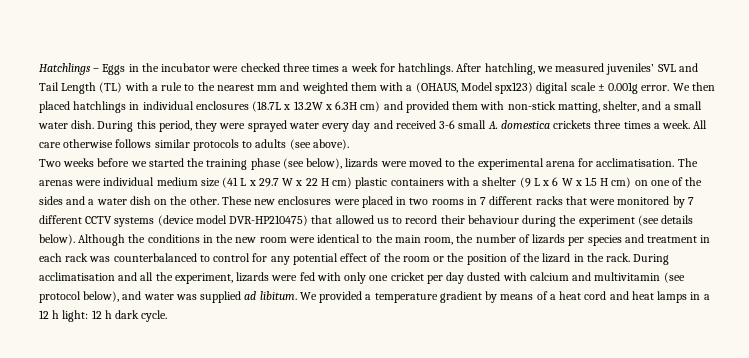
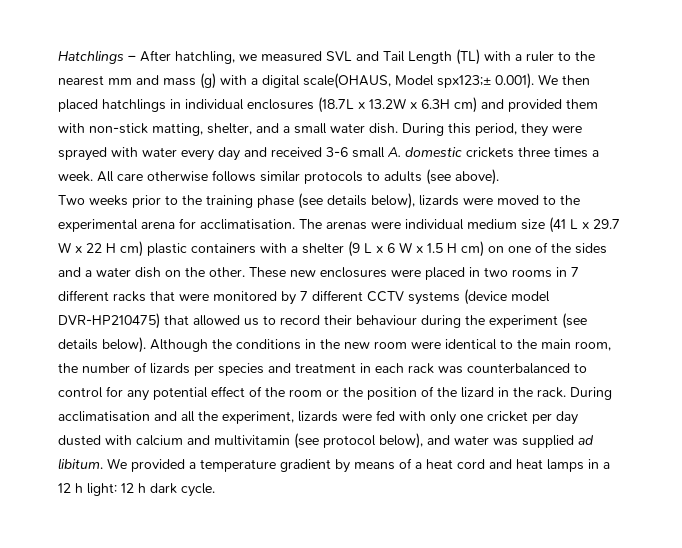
[102,63,454,75] Eggs in the incubator were checked three times a week for hatchlings. -> (136, 58) none
[606,63,655,75] juveniles’ -> (322, 56) none
[161,82,183,91] rule -> [526,51,554,62] ruler
[301,82,670,94] weighted them with a (OHAUS, Model spx123) digital scale ± 0.001g error. -> [163,73,534,89] mass (g) with a digital scale(OHAUS, Model spx123;± 0.001).
(287, 126) none -> [111,147,138,157] with
[500,120,550,129] domestica -> [405,147,462,157] domestic
[97,158,184,167] before we started -> [132,195,178,208] prior to
(304, 163) none -> [327,195,367,206] details

